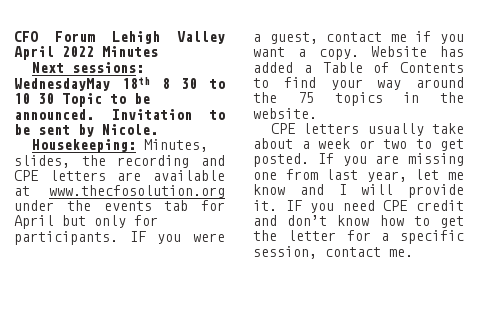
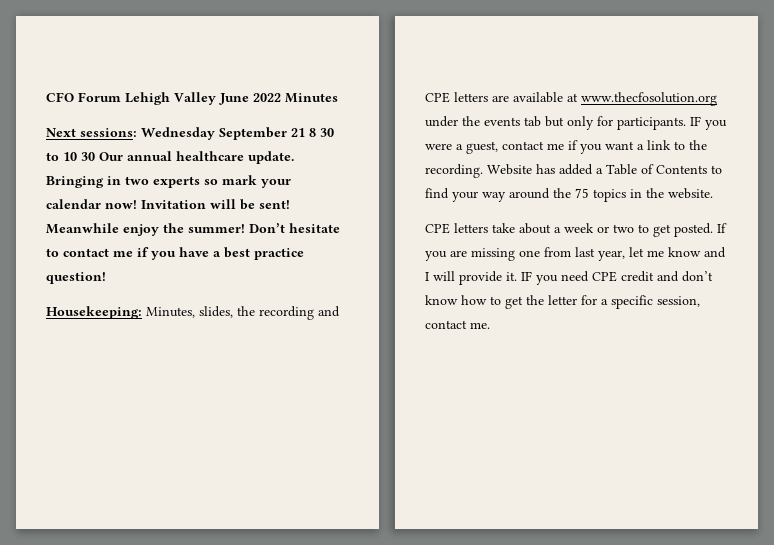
[14,46,54,60] April -> [219,93,249,105] June
[14,77,150,91] WednesdayMay 18th -> [141,127,305,140] Wednesday September 21
[62,93,150,107] [14,109,225,120] [14,124,158,137] Topic to be announced. Invitation to be sent by Nicole. -> [99,151,294,164] [46,175,291,188] [46,199,290,210] [46,223,340,236] [46,247,304,260] [46,272,106,284] Our annual healthcare update. Bringing in two experts so mark your calendar now! Invitation will be sent! Meanwhile enjoy the summer! Don’t hesitate to contact me if you have a best practice question!
[201,200,225,211] [14,215,54,229] for April -> (541, 121) none
[318,49,359,60] copy. -> [647,140,707,150] [425,164,483,178] link to the recording.
[367,123,424,136] usually -> (488, 228) none

